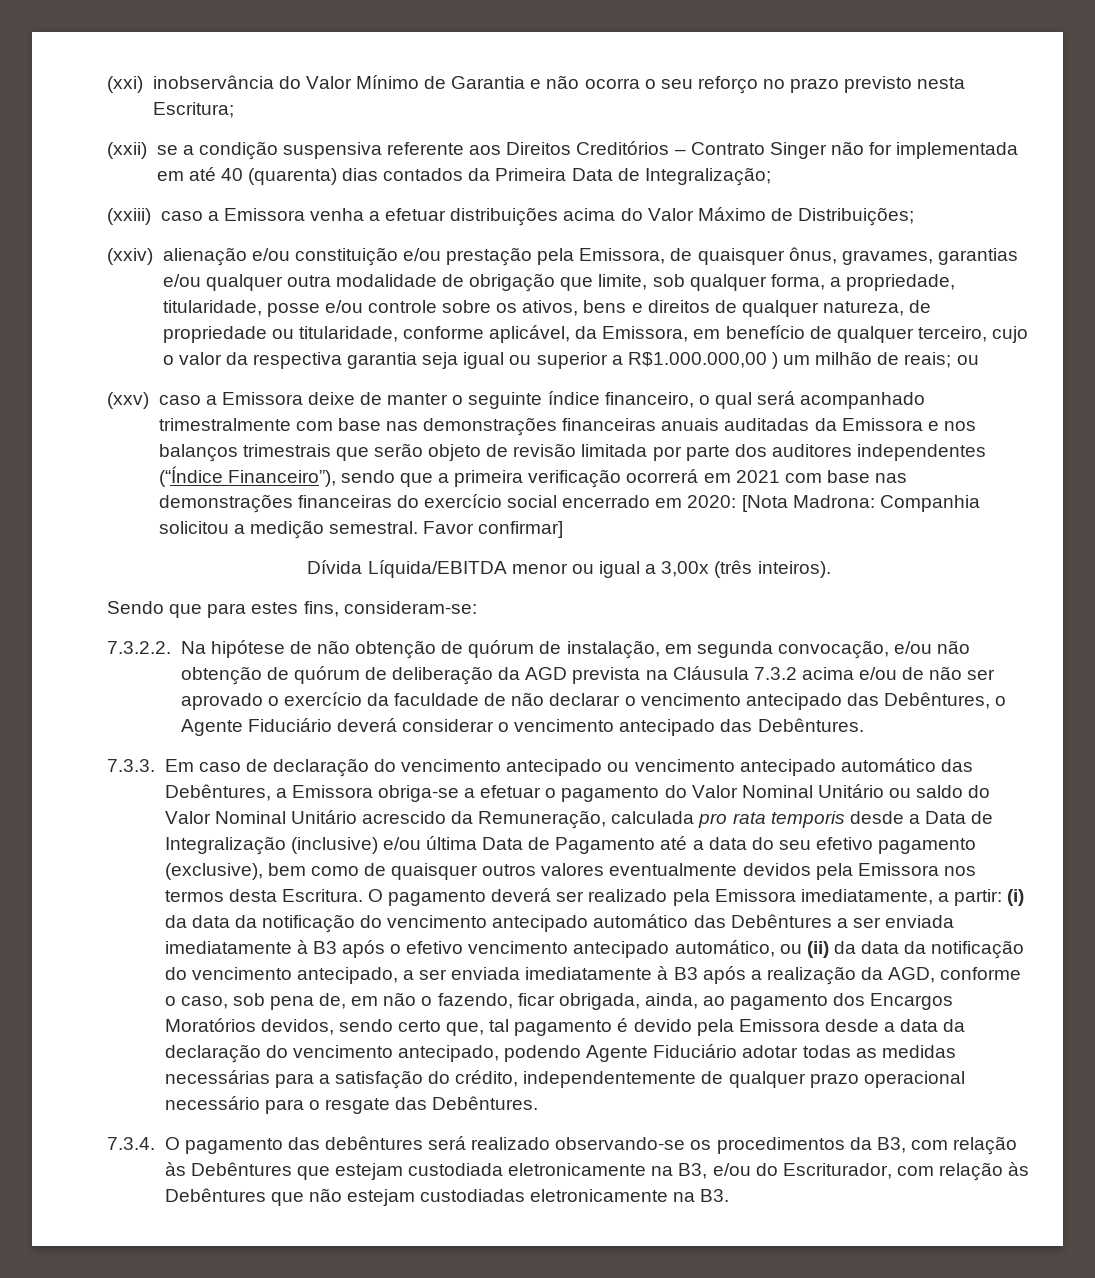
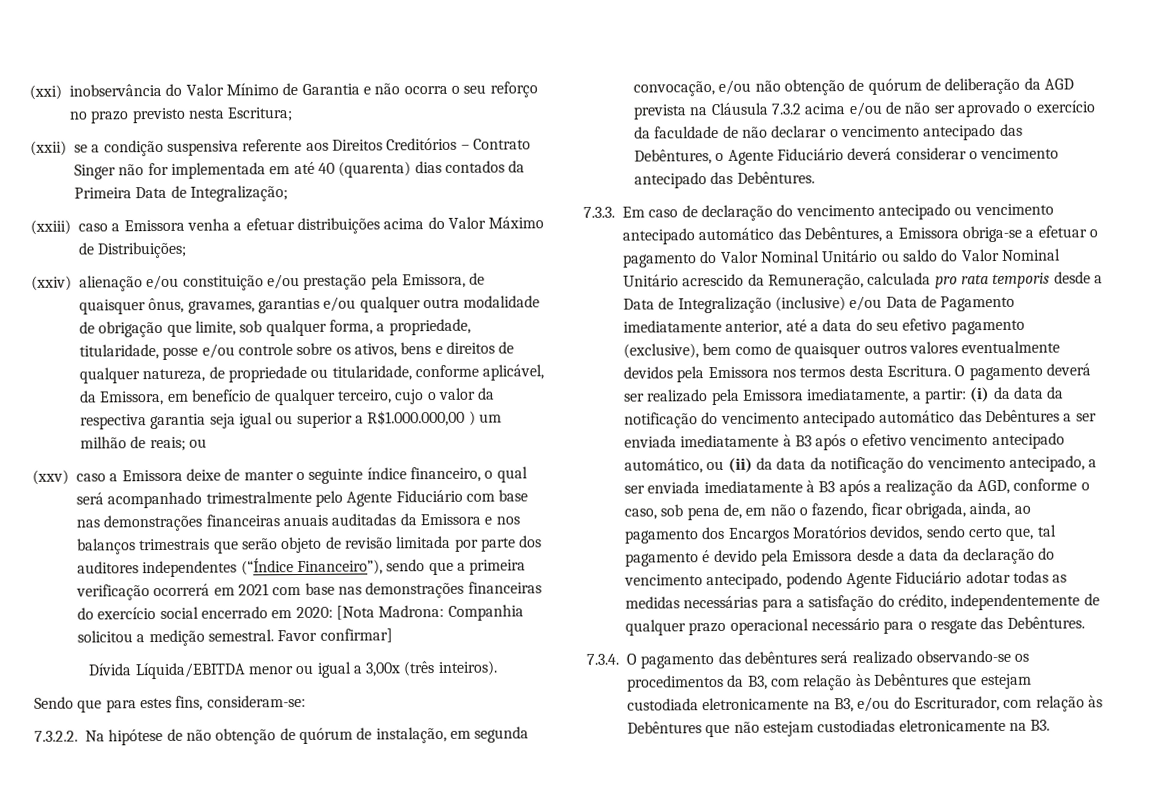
(291, 424) none -> [314,489,463,507] pelo Agente Fiduciário
[425,836,477,850] última -> (883, 303) none
(656, 845) none -> [623,319,783,335] imediatamente anterior,

